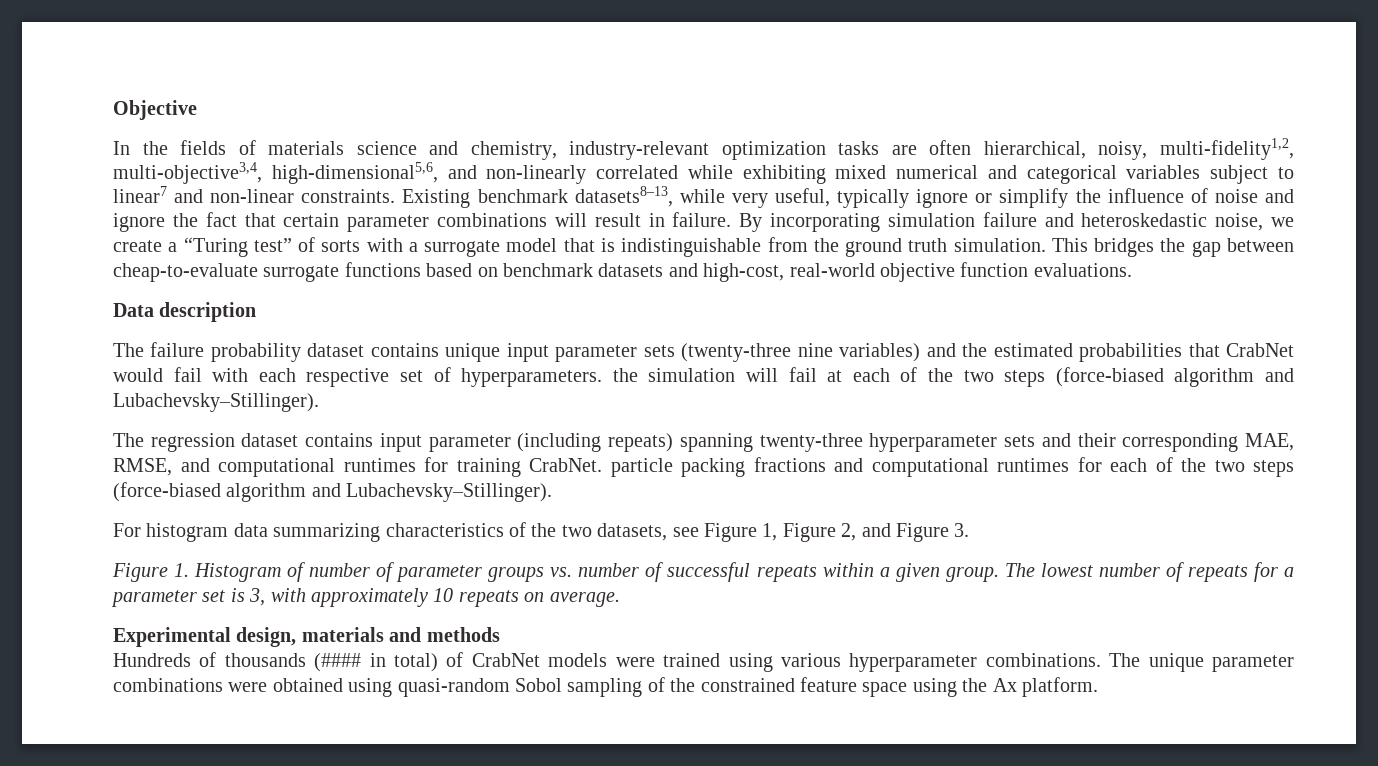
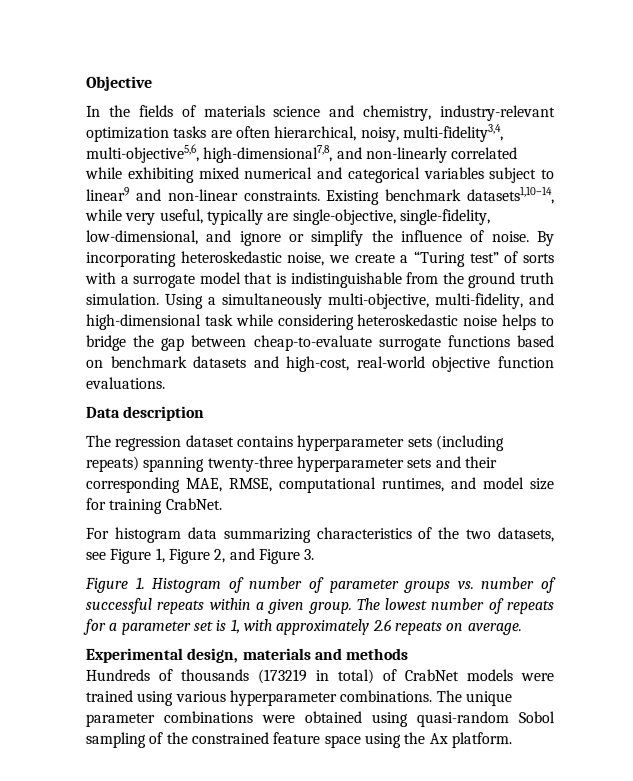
[1159,138,1294,160] [113,162,438,184] multi-fidelity1,2, multi-objective3,4, high-dimensional5,6, -> [402,124,504,143] [86,143,334,164] multi-fidelity3,4, multi-objective5,6, high-dimensional7,8,
[113,186,167,203] linear7 -> [86,186,130,201] linear9
[574,186,673,207] datasets8–13, -> [467,186,555,205] datasets1,10–14,
(910, 198) none -> [267,208,491,226] [86,229,233,245] are single-objective, single-fidelity, low-dimensional, and
[1214,189,1294,203] [113,212,1074,232] noise and ignore the fact that certain parameter combinations will result in failure. By incorporating simulation failure and -> [491,231,555,247] [86,251,177,267] noise. By incorporating
[1051,238,1155,257] This bridges -> [165,292,555,310] [86,313,555,331] [86,334,127,351] Using a simultaneously multi-objective, multi-fidelity, and high-dimensional task while considering heteroskedastic noise helps to bridge
[113,342,1295,362] [113,367,1294,387] [113,393,319,412] // The failure probability dataset contains unique input parameter sets (twenty-three nine variables) and the estimated probabilities that CrabNet would fail with each respective set of hyperparameters. the simulation will fail at each of the two steps (force-biased algorithm and Lubachevsky–Stillinger). -> (205, 413) none
[379,433,511,452] input parameter -> [296,434,432,452] hyperparameter sets
[180,457,1294,477] [113,482,553,502] and computational runtimes for training CrabNet. particle packing fractions and computational runtimes for each of the two steps (force-biased algorithm and Lubachevsky–Stillinger). -> [278,476,554,494] [85,497,222,514] computational runtimes, and model size for training CrabNet.
[249,588,266,606] 3, -> [229,618,240,634] 1,
[433,588,454,602] 10 -> [371,619,392,632] 2.6
[314,653,362,672] (#### -> [257,668,307,684] (173219

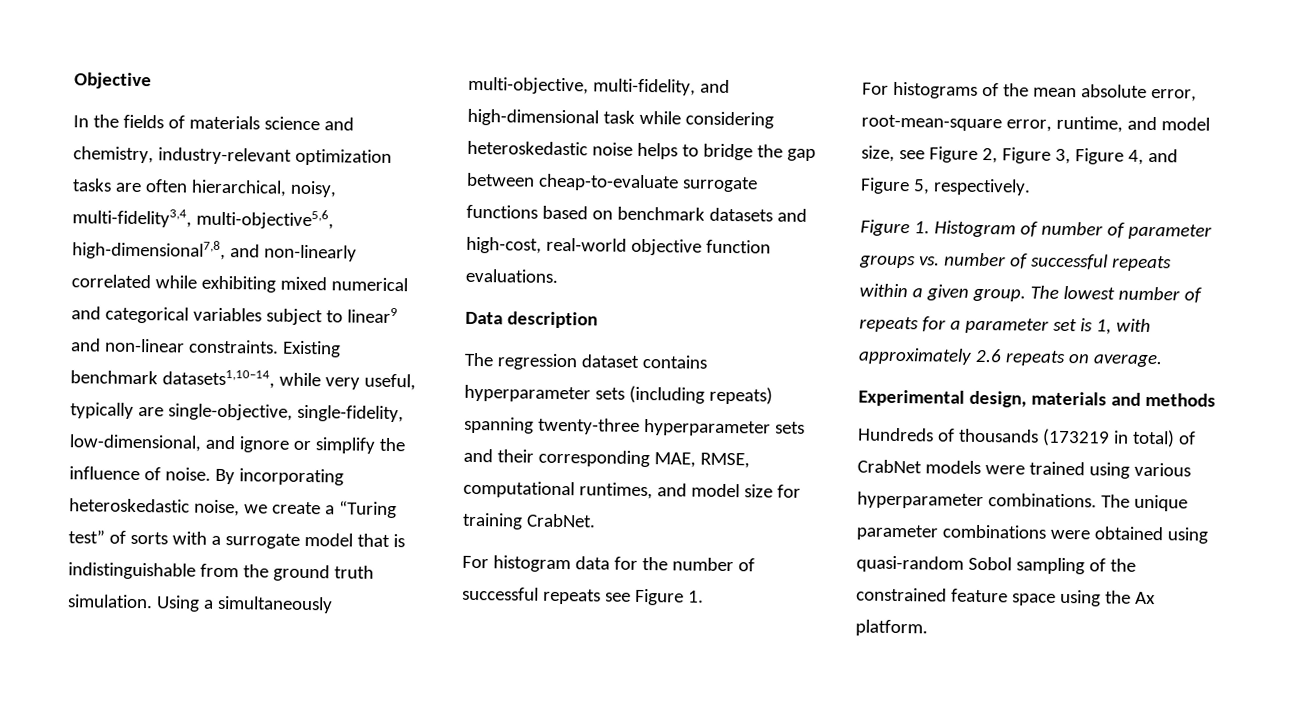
[222,526,554,543] [85,547,315,564] summarizing characteristics of the two datasets, see Figure 1, Figure 2, and Figure 3. -> [613,556,755,572] [462,586,704,606] [862,81,1197,102] [861,114,1210,133] [861,145,1178,165] [860,177,1031,196] for the number of successful repeats see Figure 1. // For histograms of the mean absolute error, root-mean-square error, runtime, and model size, see Figure 2, Figure 3, Figure 4, and Figure 5, respectively.

